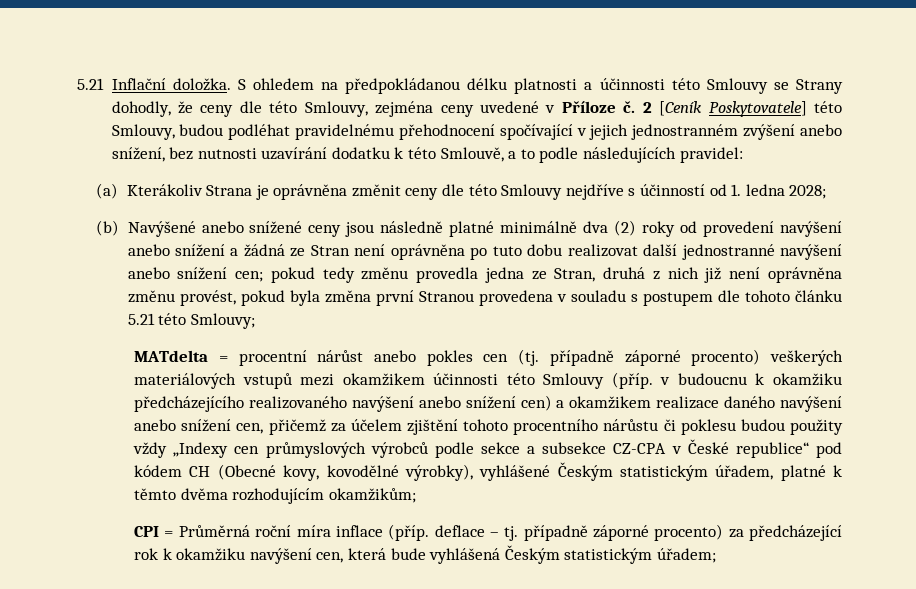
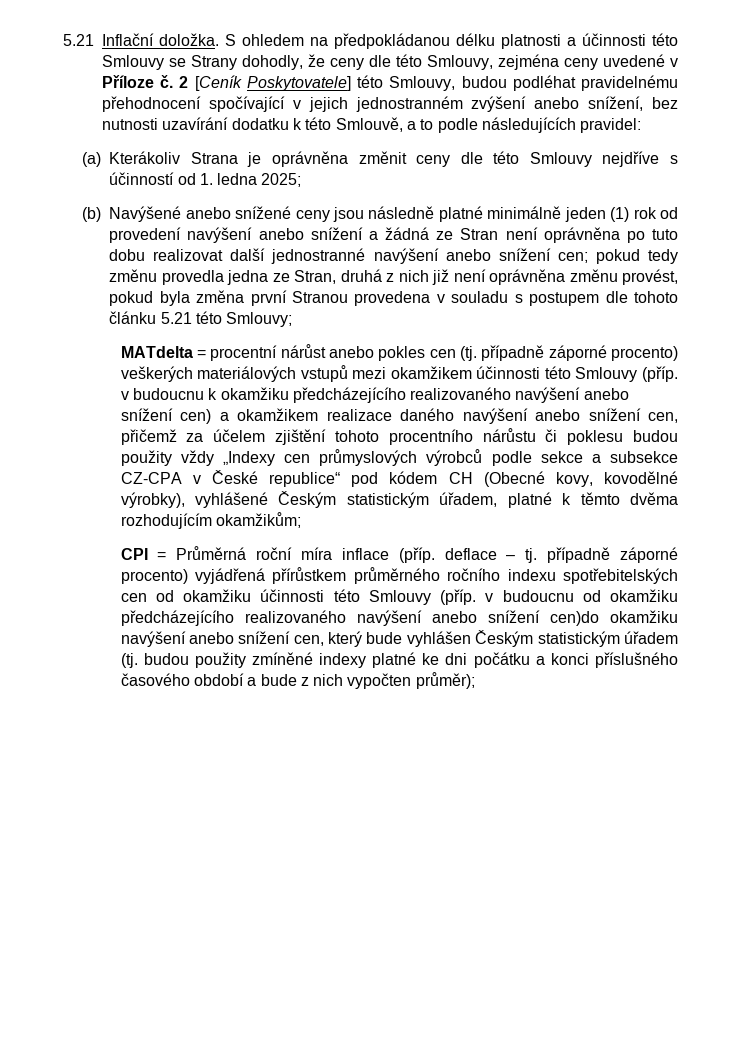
[789,185,827,199] 2028; -> [261,173,302,187] 2025;
[583,220,676,237] dva (2) roky -> [564,207,657,222] jeden (1) rok
[728,525,843,541] [134,545,717,564] za předcházející rok k okamžiku navýšení cen, která bude vyhlášená Českým statistickým úřadem; -> [194,567,679,584] [120,589,678,605] [120,610,678,626] [120,630,678,647] [120,652,678,668] [120,672,475,689] vyjádřená přírůstkem průměrného ročního indexu spotřebitelských cen od okamžiku účinnosti této Smlouvy (příp. v budoucnu od okamžiku předcházejícího realizovaného navýšení anebo snížení cen)do okamžiku navýšení anebo snížení cen, který bude vyhlášen Českým statistickým úřadem (tj. budou použity zmíněné indexy platné ke dni počátku a konci příslušného časového období a bude z nich vypočten průměr);

